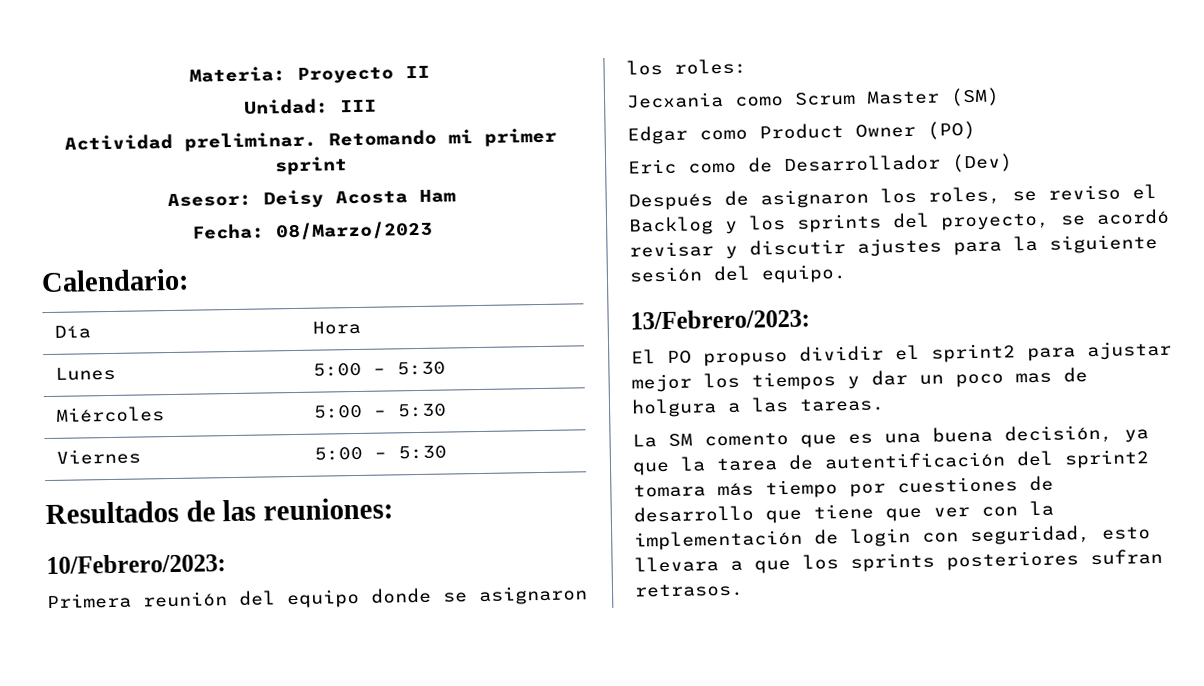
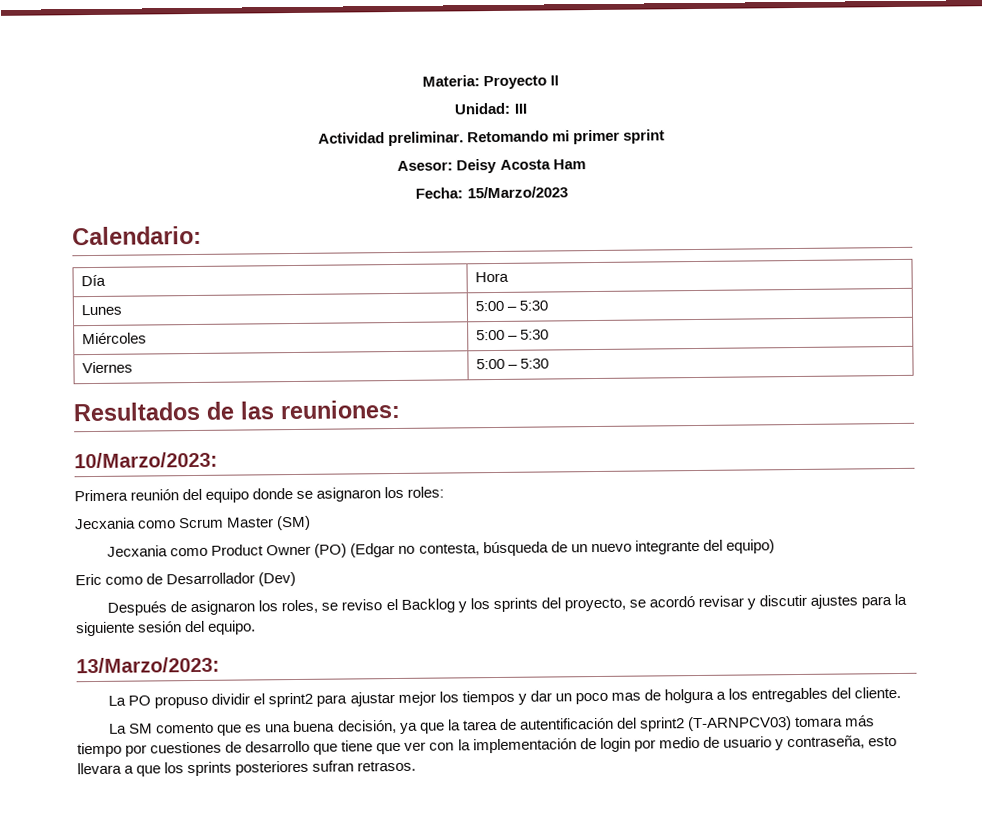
[275,220,433,241] 08/Marzo/2023 -> [466,186,568,199] 15/Marzo/2023
[46,553,226,575] 10/Febrero/2023: -> [74,451,218,469] 10/Marzo/2023:
[627,125,688,145] Edgar -> [107,545,169,557] Jecxania
(976, 130) none -> [350,539,775,558] (Edgar no contesta, búsqueda de un nuevo integrante del equipo)
[630,308,810,330] [631,349,656,364] 13/Febrero/2023: // El -> [76,656,220,674] [108,695,127,706] 13/Marzo/2023: // La
[751,396,885,413] las tareas. -> [728,686,902,703] los entregables del cliente.
(1150, 459) none -> [686,716,792,732] (T-ARNPCV03)
[922,525,1091,546] con seguridad, -> [633,735,865,752] por medio de usuario y contraseña,

